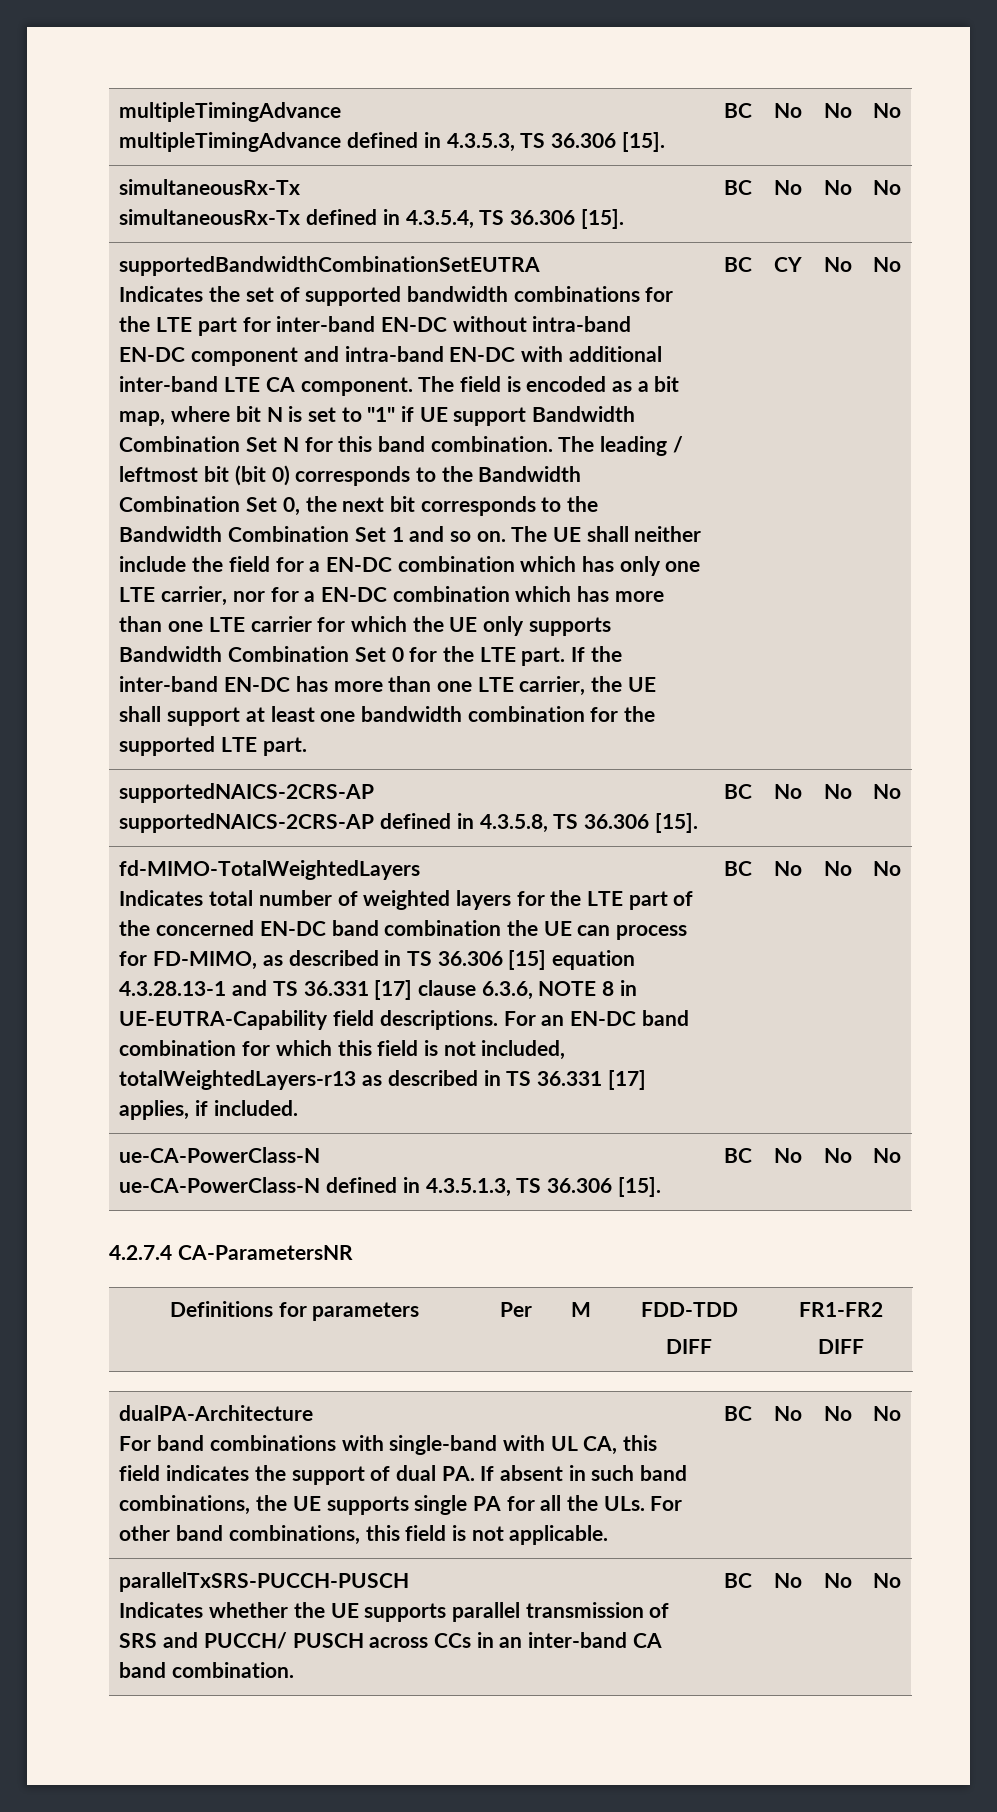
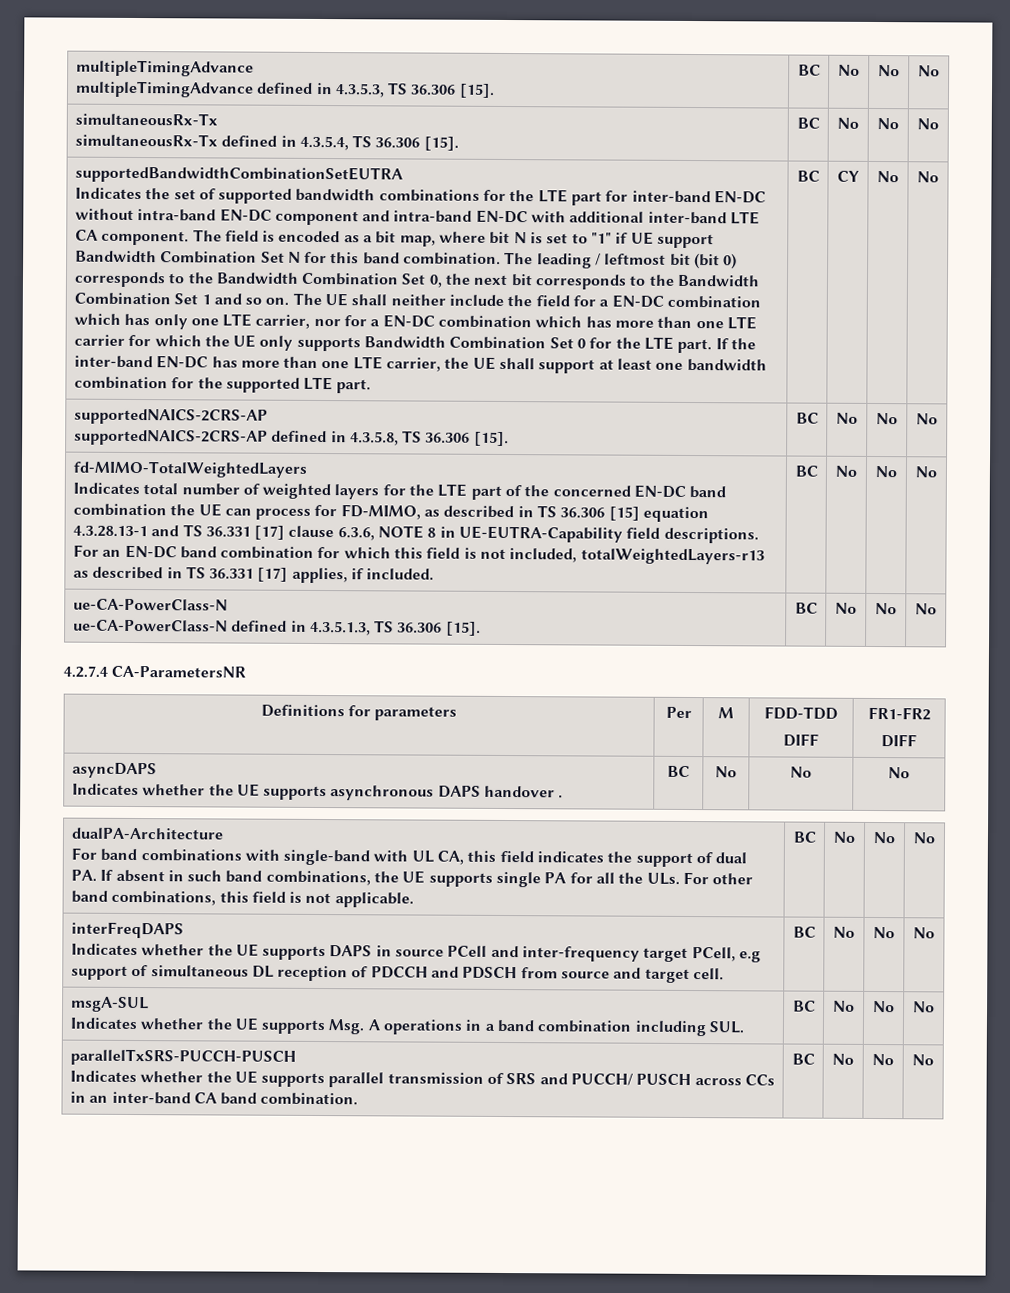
(864, 1346) none -> [71,762,157,779] [71,783,564,801] [667,765,690,777] [715,766,737,778] [790,766,812,778] [888,767,910,779] // asyncDAPS // Indicates whether the UE supports asynchronous DAPS handover . | BC | No | No | No
(901, 1413) none -> [70,921,184,939] [70,943,762,963] [70,964,725,984] [792,926,816,938] [833,926,855,938] [873,926,895,939] [913,927,935,939] [70,996,149,1013] [69,1017,745,1037] [792,1000,816,1012] [833,1000,855,1012] [873,1000,895,1013] [913,1001,935,1013] // interFreqDAPS // Indicates whether the UE supports DAPS in source PCell and inter-frequency target PCell, e.g support of simultaneous DL reception of PDCCH and PDSCH from source and target cell. | BC | No | No | No // msgA-SUL // Indicates whether the UE supports Msg. A operations in a band combination including SUL. | BC | No | No | No

